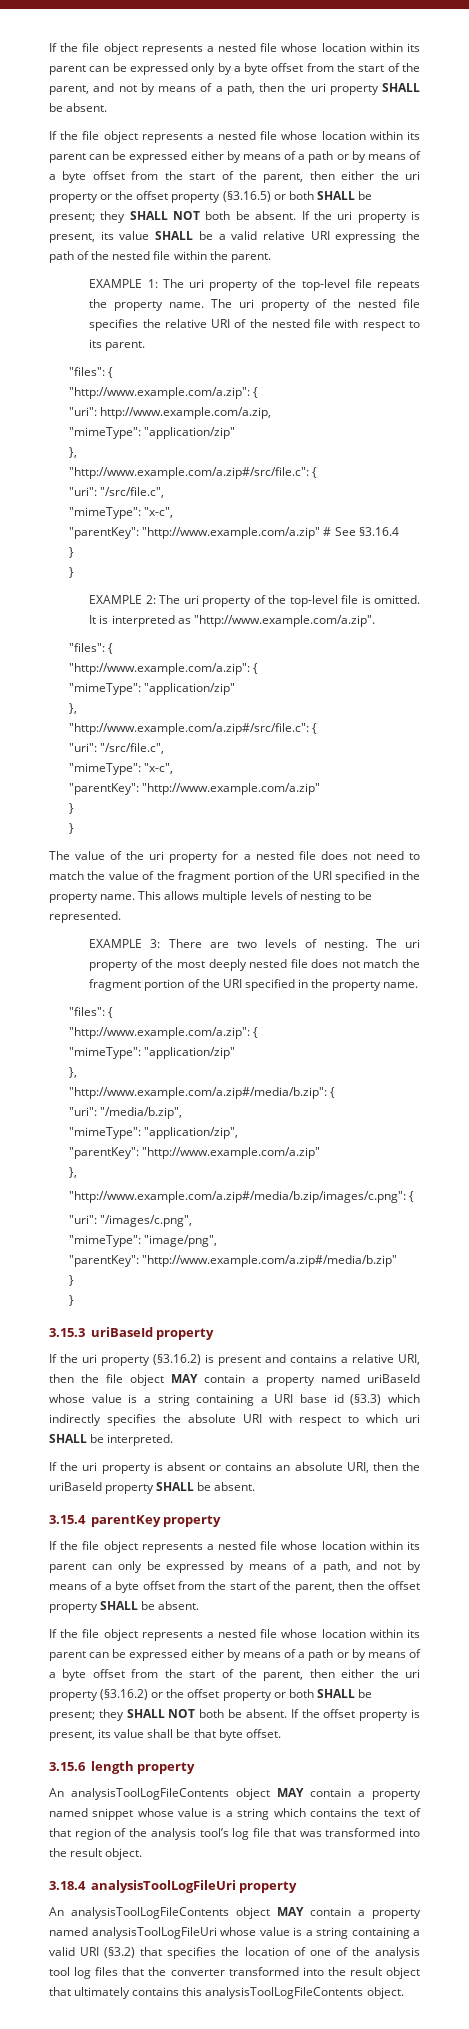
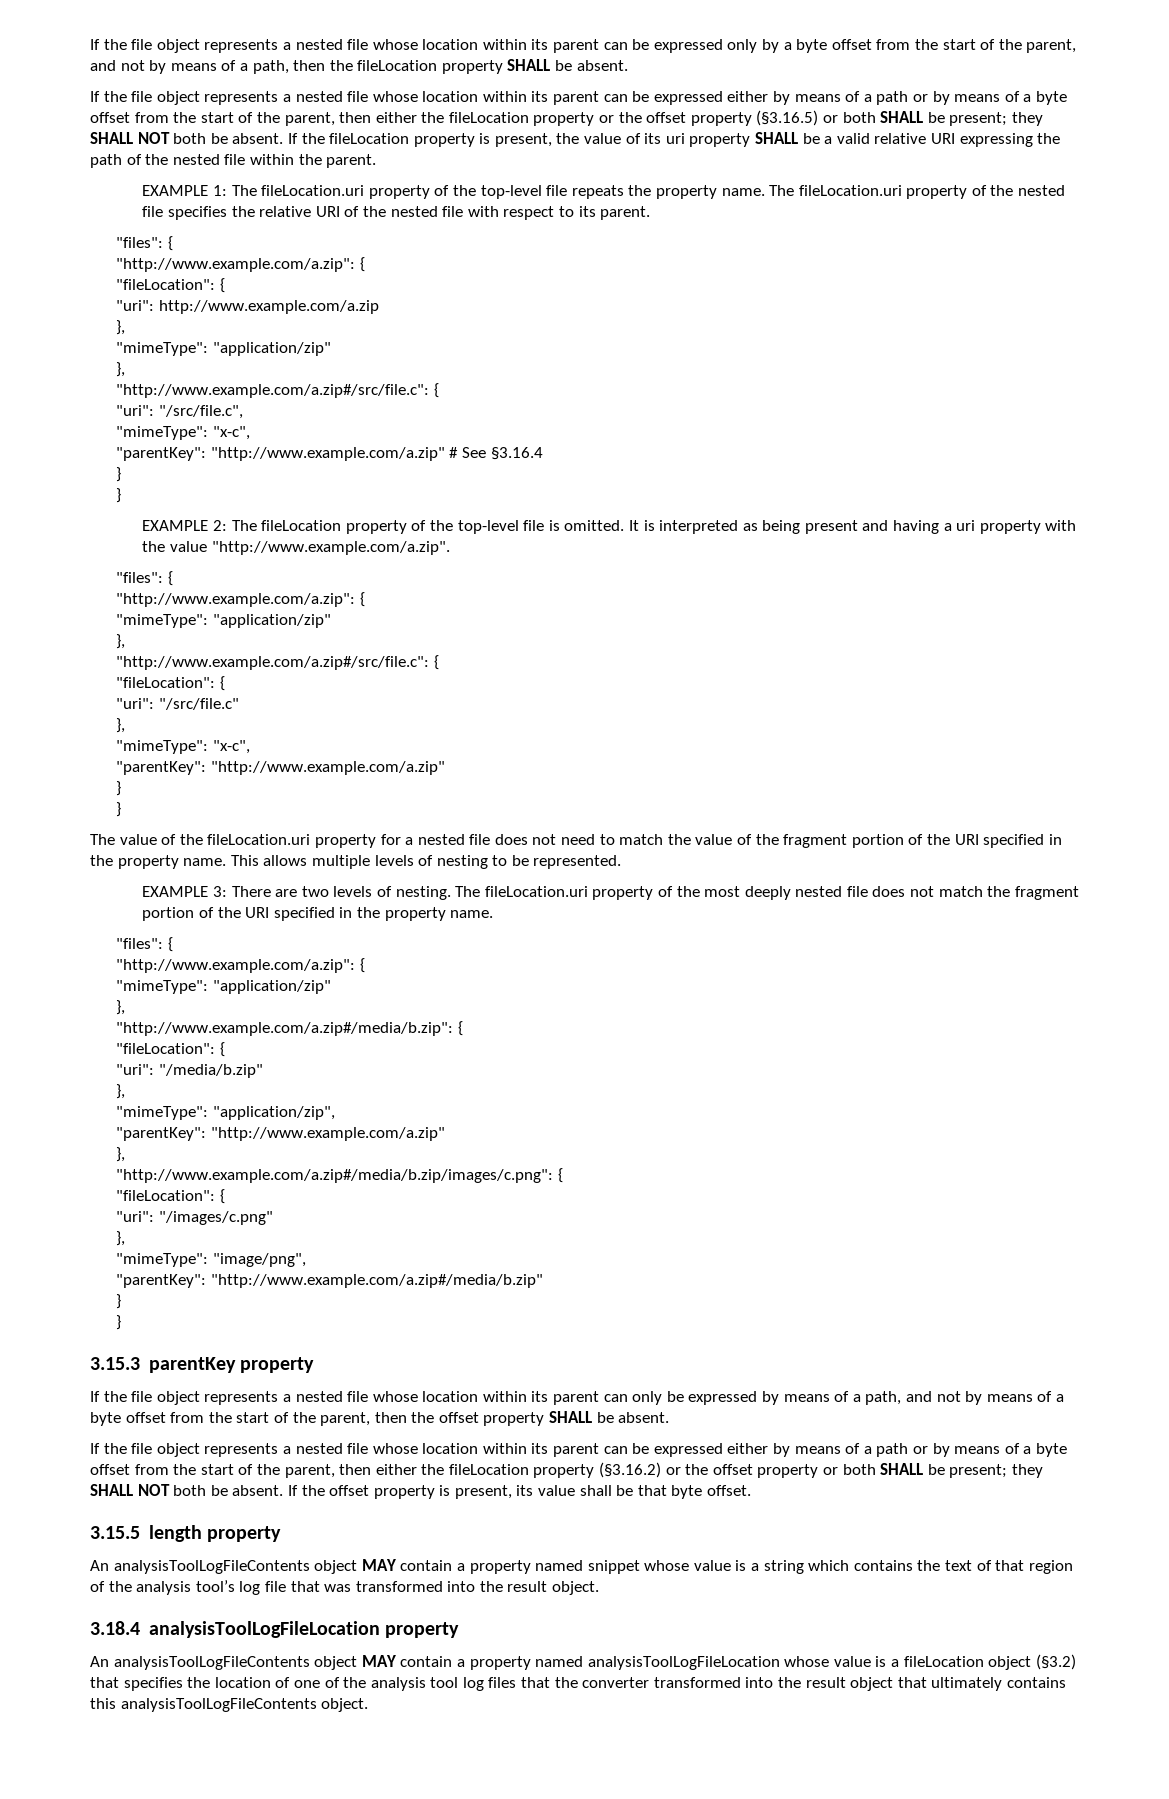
[310,83,326,92] uri -> [357,60,438,71] fileLocation
[405,171,421,180] uri -> [448,112,529,123] fileLocation
[337,211,421,223] [49,231,150,243] uri property is present, its value -> [329,133,751,147] fileLocation property is present, the value of its uri property
[188,279,204,288] uri -> [261,185,365,196] fileLocation.uri
[238,299,254,308] uri -> [798,185,902,196] fileLocation.uri
[69,407,272,419] // "uri": http://www.example.com/a.zip, -> [116,278,225,293] [116,300,379,314] [116,320,126,335] // "fileLocation": { // "uri": http://www.example.com/a.zip // },
[183,595,199,604] uri -> [261,520,342,531] fileLocation
(191, 621) none -> [762,520,1077,534] [142,541,208,552] being present and having a uri property with the value
[69,743,165,754] // "uri": "/src/file.c", -> [116,676,225,691] [116,698,239,710] [116,718,126,733] // "fileLocation": { // "uri": "/src/file.c" // },
[149,851,165,860] uri -> [207,834,311,845] fileLocation.uri
[405,939,420,948] uri -> [484,886,588,897] fileLocation.uri
[69,1107,183,1119] // "uri": "/media/b.zip", -> [116,1042,225,1057] [116,1064,263,1078] [116,1084,126,1099] // "fileLocation": { // "uri": "/media/b.zip" // },
[69,1215,193,1227] // "uri": "/images/c.png", -> [116,1189,225,1204] [116,1211,273,1225] [116,1231,126,1246] // "fileLocation": { // "uri": "/images/c.png" // },
[90,1327,215,1340] [49,1354,420,1366] [49,1374,420,1386] [49,1394,420,1406] [49,1414,420,1426] [49,1434,174,1446] [49,1462,421,1474] [49,1482,256,1494] [49,1515,86,1524] uriBaseId property // If the uri property (§3.16.2) is present and contains a relative URI, then the file object MAY contain a property named uriBaseId whose value is a string containing a URI base id (§3.3) which indirectly specifies the absolute URI with respect to which uri SHALL be interpreted. // If the uri property is absent or contains an absolute URI, then the uriBaseId property SHALL be absent. // 3.15.4 -> (140, 1363) none
[405,1669,421,1678] uri -> [448,1464,529,1475] fileLocation
[49,1762,86,1771] 3.15.6 -> [90,1526,140,1539] 3.15.5
[90,1880,298,1893] [49,1907,421,1919] [49,1927,420,1939] [49,1947,100,1956] analysisToolLogFileUri property // An analysisToolLogFileContents object MAY contain a property named analysisToolLogFileUri whose value is a string containing a valid URI -> [148,1621,459,1638] [90,1655,1032,1670] analysisToolLogFileLocation property // An analysisToolLogFileContents object MAY contain a property named analysisToolLogFileLocation whose value is a fileLocation object

